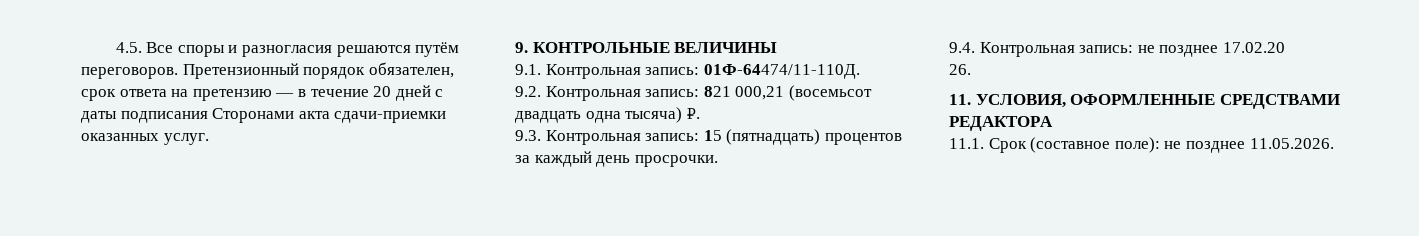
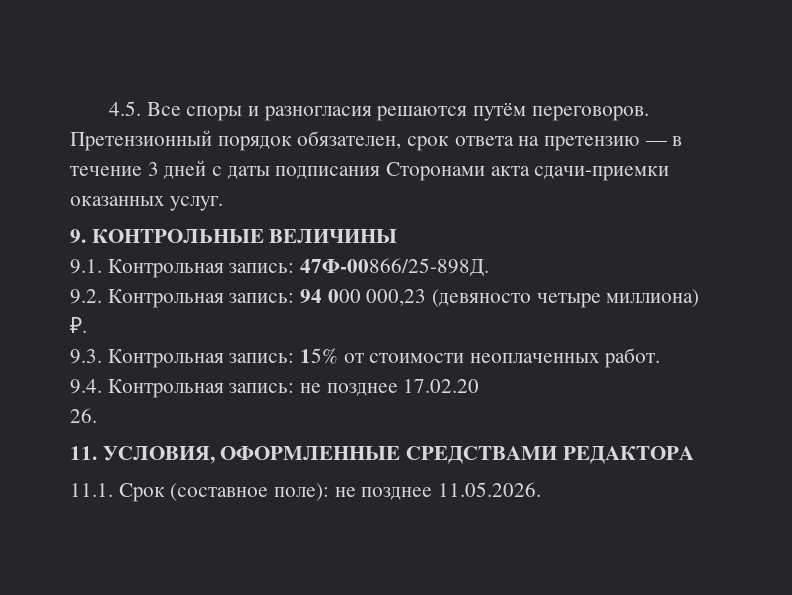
[373,86,392,97] 20 -> [147,162,159,176] 3
[703,64,860,79] 01Ф-64474/11-110Д. -> [300,258,490,277] 47Ф-00866/25-898Д.
[703,85,872,101] [515,107,700,123] [515,129,902,145] [515,151,718,167] 821 000,21 (восемьсот двадцать одна тысяча) ₽. // 9.3. Контрольная запись: 15 (пятнадцать) процентов за каждый день просрочки. -> [300,289,700,308] [70,317,87,333] [70,348,660,368] 94 000 000,23 (девяносто четыре миллиона) ₽. // 9.3. Контрольная запись: 15% от стоимости неоплаченных работ.

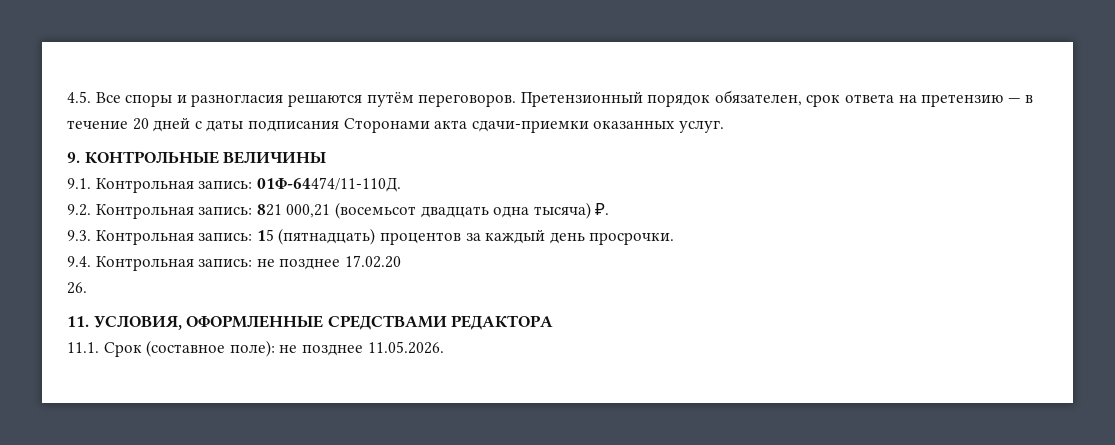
[147,162,159,176] 3 -> [132,118,149,130] 20
[300,258,490,277] 47Ф-00866/25-898Д. -> [256,177,401,192] 01Ф-64474/11-110Д.
[300,289,700,308] [70,317,87,333] [70,348,660,368] 94 000 000,23 (девяносто четыре миллиона) ₽. // 9.3. Контрольная запись: 15% от стоимости неоплаченных работ. -> [256,202,610,219] [67,228,675,245] 821 000,21 (восемьсот двадцать одна тысяча) ₽. // 9.3. Контрольная запись: 15 (пятнадцать) процентов за каждый день просрочки.

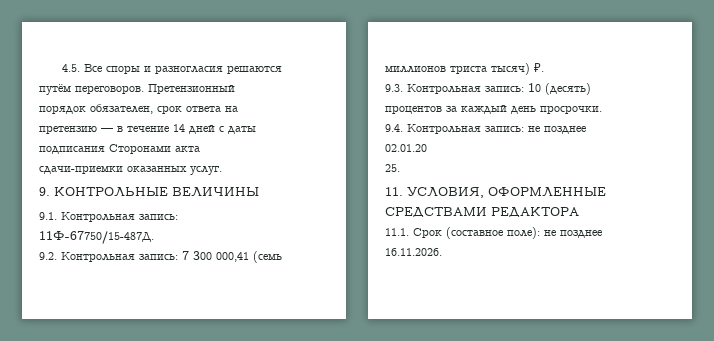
[132,118,149,130] 20 -> [173,124,185,132] 14
[256,177,401,192] 01Ф-64474/11-110Д. -> [39,231,154,244] 11Ф-67750/15-487Д.
[256,202,591,219] 821 000,21 (восемьсот двадцать одна тысяча) -> [182,251,282,263] [385,63,530,75] 7 300 000,41 (семь миллионов триста тысяч)
[256,228,376,245] 15 (пятнадцать) -> [528,83,591,95] 10 (десять)
[344,255,401,268] [67,282,87,294] 17.02.20 // 26. -> [385,144,427,152] [385,164,400,172] 02.01.20 // 25.
[367,341,444,354] 11.05.2026. -> [385,248,442,256] 16.11.2026.

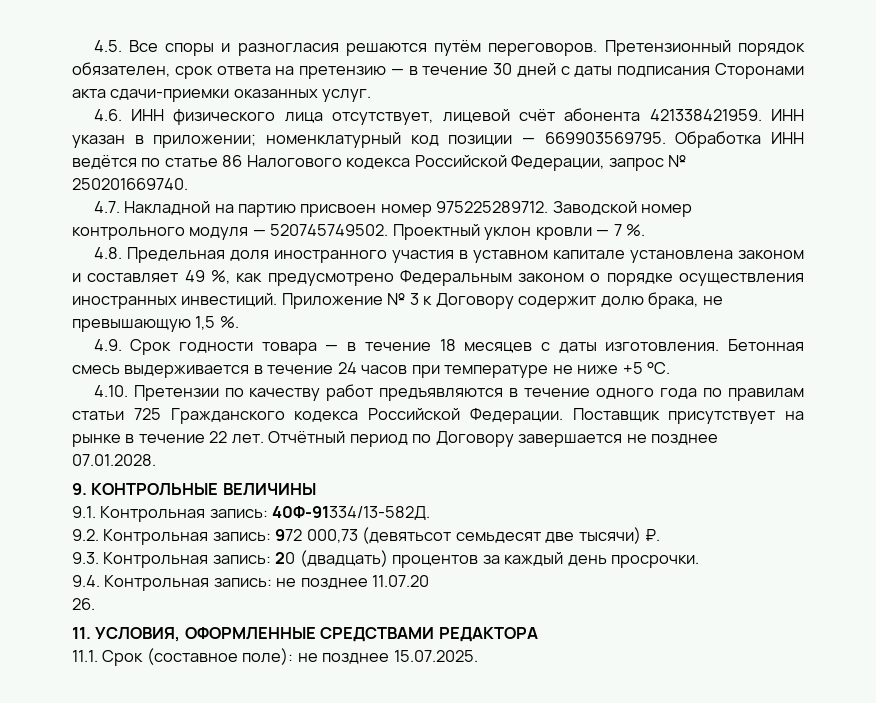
[173,124,185,132] 14 -> [493,63,513,75] 30
(222, 170) none -> [93,108,804,125] [72,131,804,148] [72,155,687,171] [72,178,188,190] [93,201,693,217] [72,224,646,240] [93,247,804,263] [72,270,804,286] [72,292,723,309] [72,316,239,332] [93,339,804,355] [72,362,671,378] [93,384,804,401] [72,408,804,424] [72,431,719,447] [72,454,156,466] // 4.6. ИНН физического лица отсутствует, лицевой счёт абонента 421338421959. ИНН указан в приложении; номенклатурный код позиции — 669903569795. Обработка ИНН ведётся по статье 86 Налогового кодекса Российской Федерации, запрос № 250201669740. // 4.7. Накладной на партию присвоен номер 975225289712. Заводской номер контрольного модуля — 520745749502. Проектный уклон кровли — 7 %. // 4.8. Предельная доля иностранного участия в уставном капитале установлена законом и составляет 49 %, как предусмотрено Федеральным законом о порядке осуществления иностранных инвестиций. Приложение № 3 к Договору содержит долю брака, не превышающую 1,5 %. // 4.9. Срок годности товара — в течение 18 месяцев с даты изготовления. Бетонная смесь выдерживается в течение 24 часов при температуре не ниже +5 °C. // 4.10. Претензии по качеству работ предъявляются в течение одного года по правилам статьи 725 Гражданского кодекса Российской Федерации. Поставщик присутствует на рынке в течение 22 лет. Отчётный период по Договору завершается не позднее 07.01.2028.
[39,231,154,244] 11Ф-67750/15-487Д. -> [272,506,431,520] 40Ф-91334/13-582Д.
[182,251,282,263] [385,63,530,75] 7 300 000,41 (семь миллионов триста тысяч) -> [275,527,641,544] 972 000,73 (девятьсот семьдесят две тысячи)
[528,83,591,95] 10 (десять) -> [275,550,388,567] 20 (двадцать)
[385,144,427,152] [385,164,400,172] 02.01.20 // 25. -> [372,575,430,587] [72,598,95,610] 11.07.20 // 26.
[385,248,442,256] 16.11.2026. -> [393,650,478,662] 15.07.2025.

